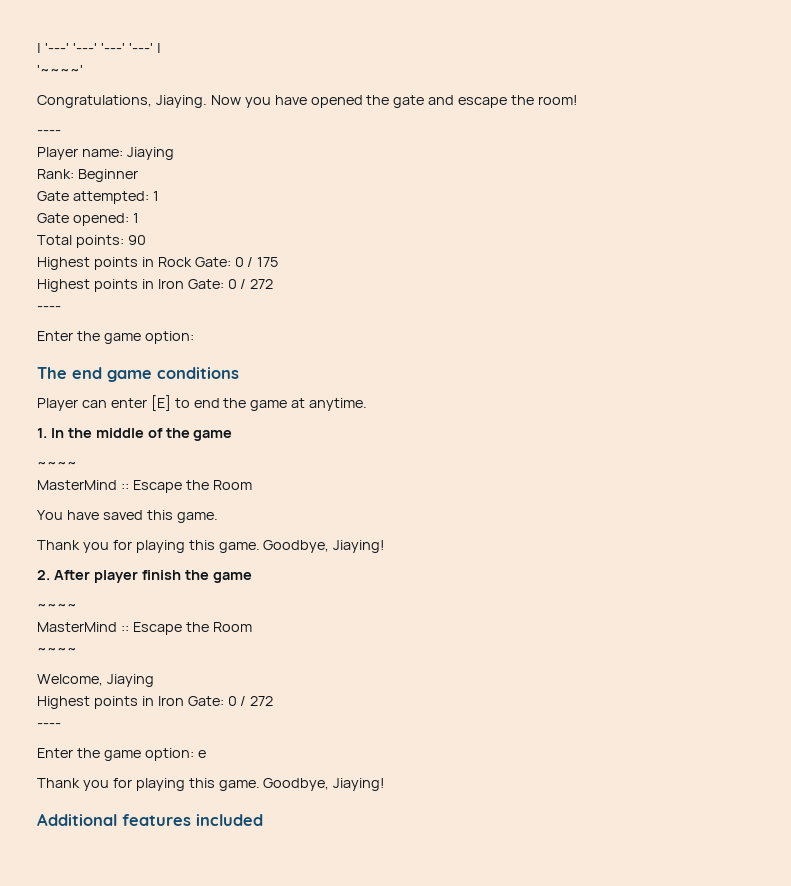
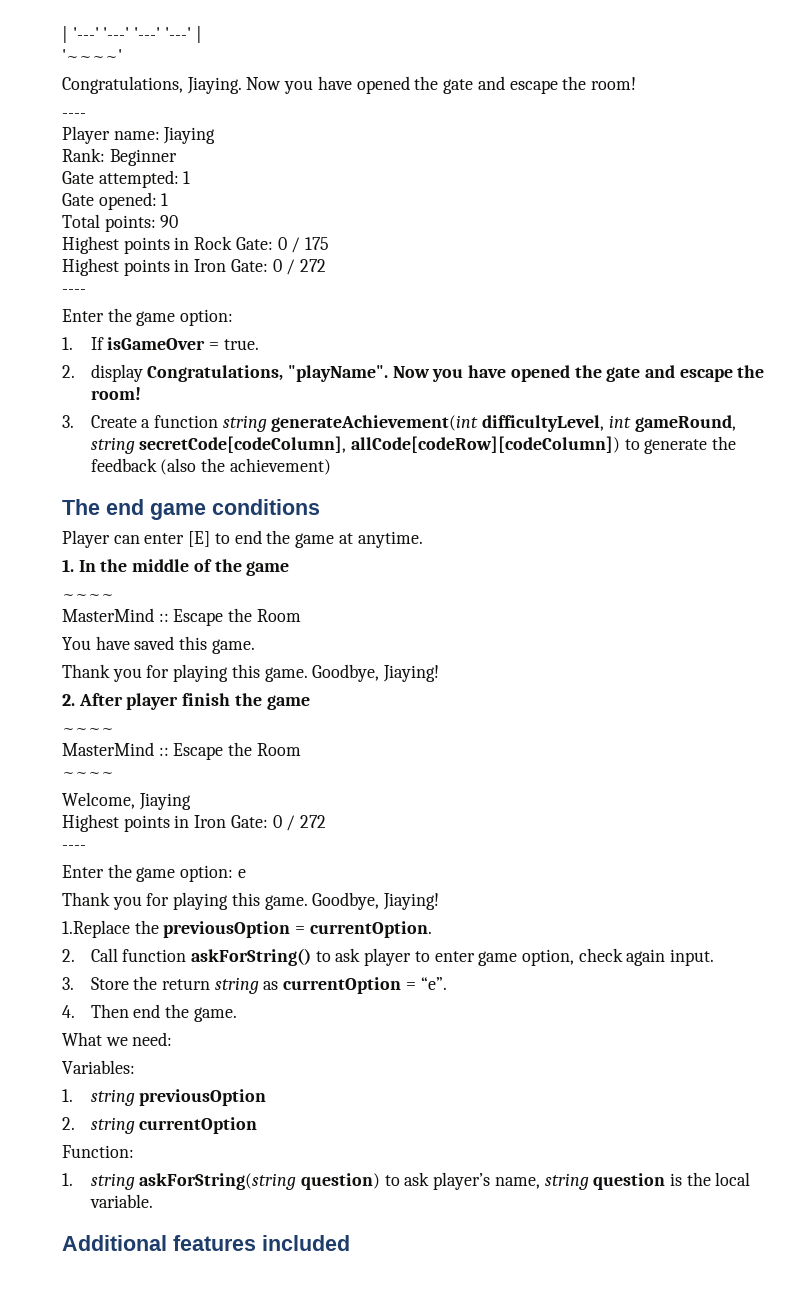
(194, 337) none -> [62,337,259,350] [62,364,765,382] [90,387,141,400] [62,415,736,432] [90,436,737,454] [90,458,331,475] // 1. If isGameOver = true. // 2. display Congratulations, "playName". Now you have opened the gate and escape the room! // 3. Create a function string generateAchievement(int difficultyLevel, int gameRound, string secretCode[codeColumn], allCode[codeRow][codeColumn]) to generate the feedback (also the achievement)
(386, 784) none -> [62,920,432,938] [62,948,715,966] [62,976,447,994] [62,1004,237,1022] [62,1032,173,1046] [62,1060,135,1074] [62,1089,267,1106] [62,1117,258,1134] [62,1145,134,1158] [62,1172,751,1190] [89,1194,153,1208] // 1.Replace the previousOption = currentOption. // 2. Call function askForString() to ask player to enter game option, check again input. // 3. Store the return string as currentOption = “e”. // 4. Then end the game. // What we need: // Variables: // 1. string previousOption // 2. string currentOption // Function: // 1. string askForString(string question) to ask player’s name, string question is the local variable.

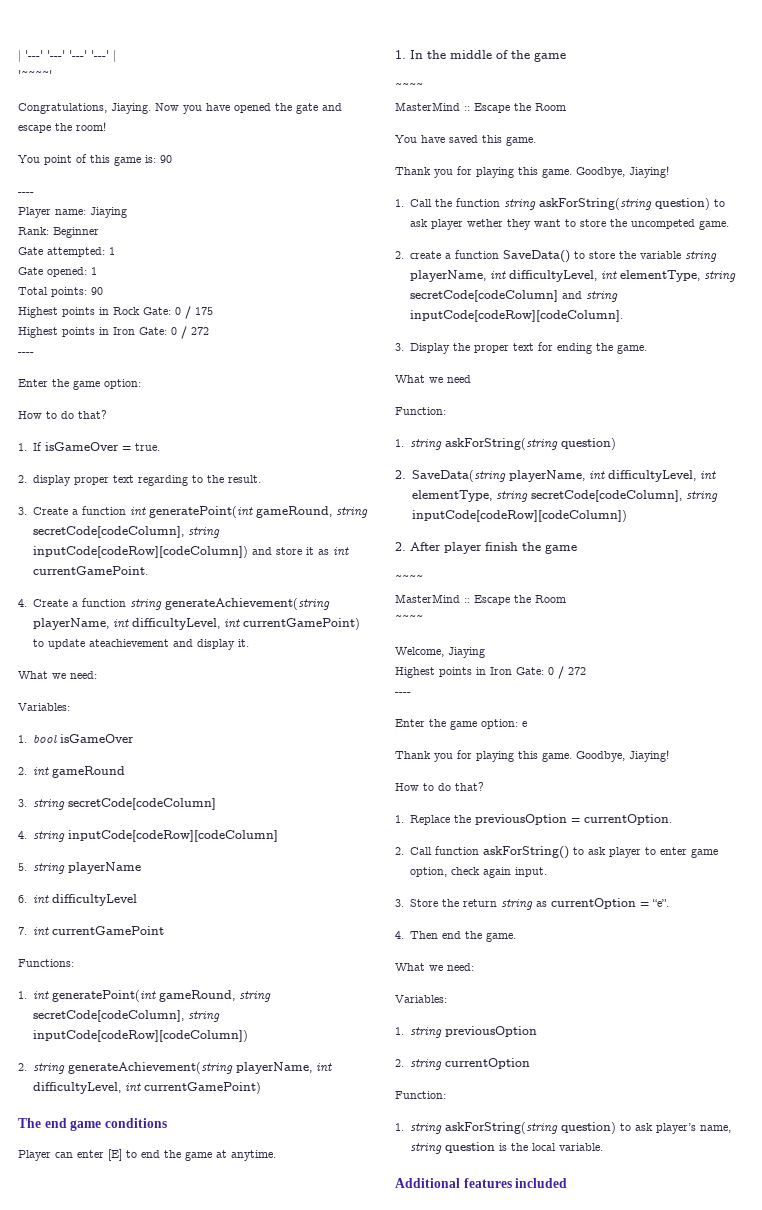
(636, 83) none -> [18,154,172,166] // You point of this game is: 90
(234, 317) none -> [18,410,107,419] // How to do that?
[147,365,765,382] [90,387,141,400] [62,415,736,432] [90,436,737,454] [90,458,331,475] Congratulations, "playName". Now you have opened the gate and escape the room! // 3. Create a function string generateAchievement(int difficultyLevel, int gameRound, string secretCode[codeColumn], allCode[codeRow][codeColumn]) to generate the feedback (also the achievement) -> [73,475,261,486] [18,506,368,518] [32,526,220,538] [32,546,349,558] [32,566,148,575] [18,598,330,610] [32,618,360,630] [32,639,249,650] [18,671,97,679] [18,703,70,711] [18,734,134,743] [18,766,125,778] [18,798,216,810] [18,830,278,842] [18,862,141,874] [18,894,137,906] [18,926,164,935] [18,959,74,967] [18,990,271,1002] [32,1010,220,1022] [32,1030,248,1042] [18,1062,332,1074] [32,1082,261,1094] proper text regarding to the result. // 3. Create a function int generatePoint(int gameRound, string secretCode[codeColumn], string inputCode[codeRow][codeColumn]) and store it as int currentGamePoint. // 4. Create a function string generateAchievement(string playerName, int difficultyLevel, int currentGamePoint) to update ateachievement and display it. // What we need: // Variables: // 1. bool isGameOver // 2. int gameRound // 3. string secretCode[codeColumn] // 4. string inputCode[codeRow][codeColumn] // 5. string playerName // 6. int difficultyLevel // 7. int currentGamePoint // Functions: // 1. int generatePoint(int gameRound, string secretCode[codeColumn], string inputCode[codeRow][codeColumn]) // 2. string generateAchievement(string playerName, int difficultyLevel, int currentGamePoint)
(440, 673) none -> [395,198,725,210] [409,219,729,230] [395,250,717,263] [409,270,736,282] [409,290,618,302] [409,310,623,322] [395,342,647,354] [395,375,471,383] [395,407,446,415] [395,438,616,450] [395,470,716,482] [411,490,718,502] [411,510,627,522] // 1. Call the function string askForString(string question) to ask player wether they want to store the uncompeted game. // 2. create a function SaveData() to store the variable string playerName, int difficultyLevel, int elementType, string secretCode[codeColumn] and string inputCode[codeRow][codeColumn]. // 3. Display the proper text for ending the game. // What we need // Function: // 1. string askForString(string question) // 2. SaveData(string playerName, int difficultyLevel, int elementType, string secretCode[codeColumn], string inputCode[codeRow][codeColumn])
[62,920,130,938] 1.Replace -> [395,782,484,791] [395,815,450,825] How to do that? // 1. Replace

